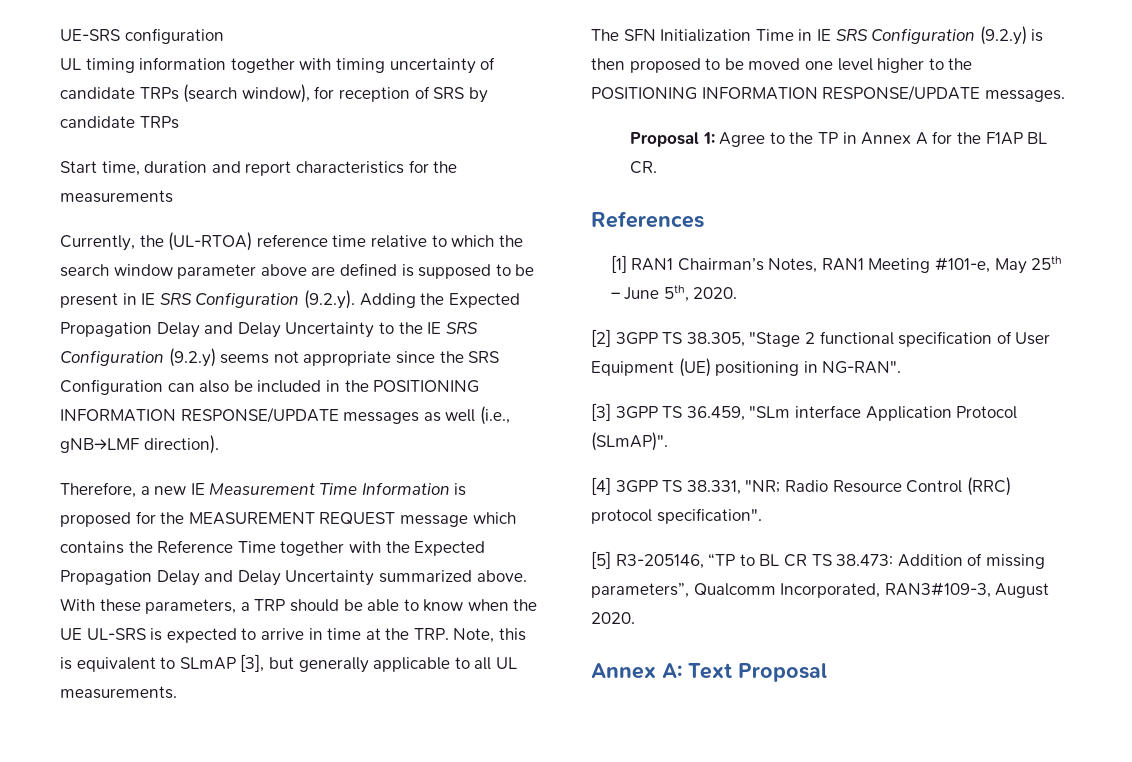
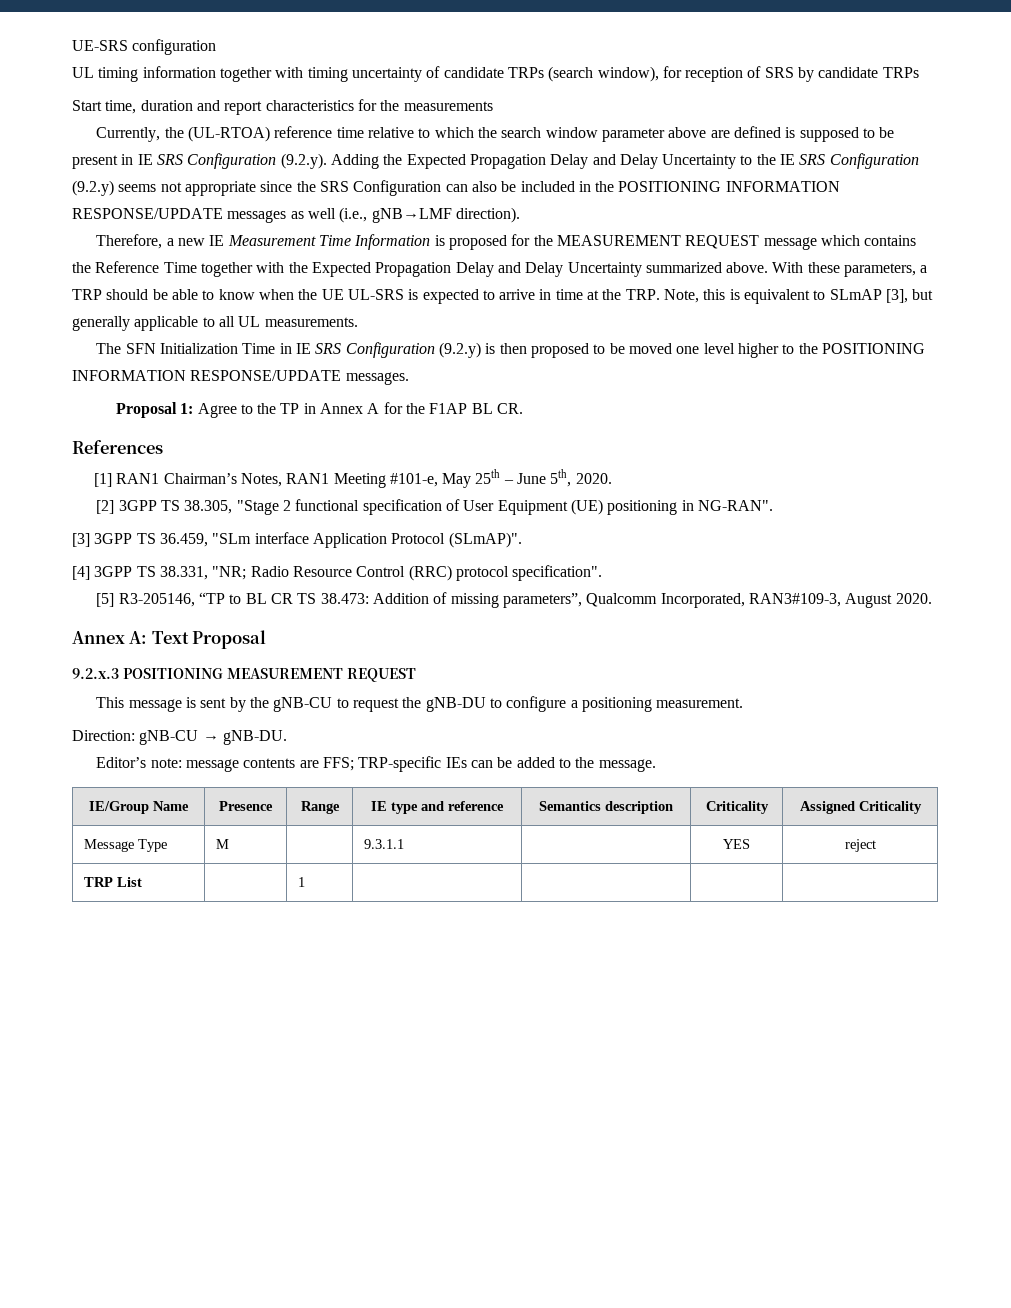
(827, 672) none -> [72,668,416,682] [96,696,744,712] [72,730,287,745] [96,756,656,772] [89,801,189,814] [219,801,273,811] [300,801,340,814] [371,801,504,814] [539,801,673,814] [705,801,769,814] [799,801,922,814] [83,839,167,852] [215,839,229,849] [363,839,404,849] [723,839,750,849] [844,839,876,852] [83,877,142,887] [297,877,305,887] // 9.2.x.3 POSITIONING MEASUREMENT REQUEST // This message is sent by the gNB-CU to request the gNB-DU to configure a positioning measurement. // Direction: gNB-CU → gNB-DU. // Editor’s note: message contents are FFS; TRP-specific IEs can be added to the message. // IE/Group Name | Presence | Range | IE type and reference | Semantics description | Criticality | Assigned Criticality // Message Type | M | | 9.3.1.1 | | YES | reject // TRP List | | 1 | | | |

